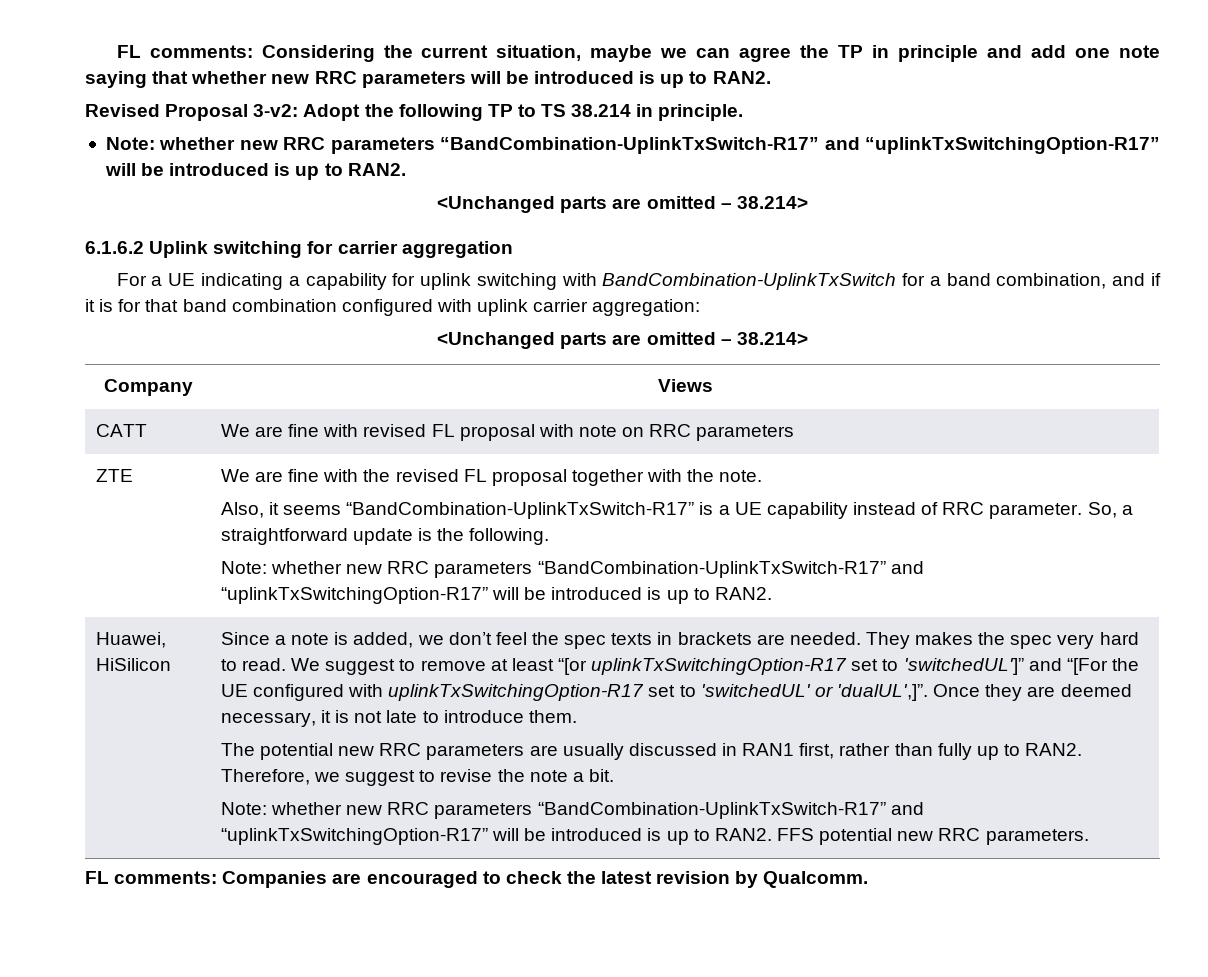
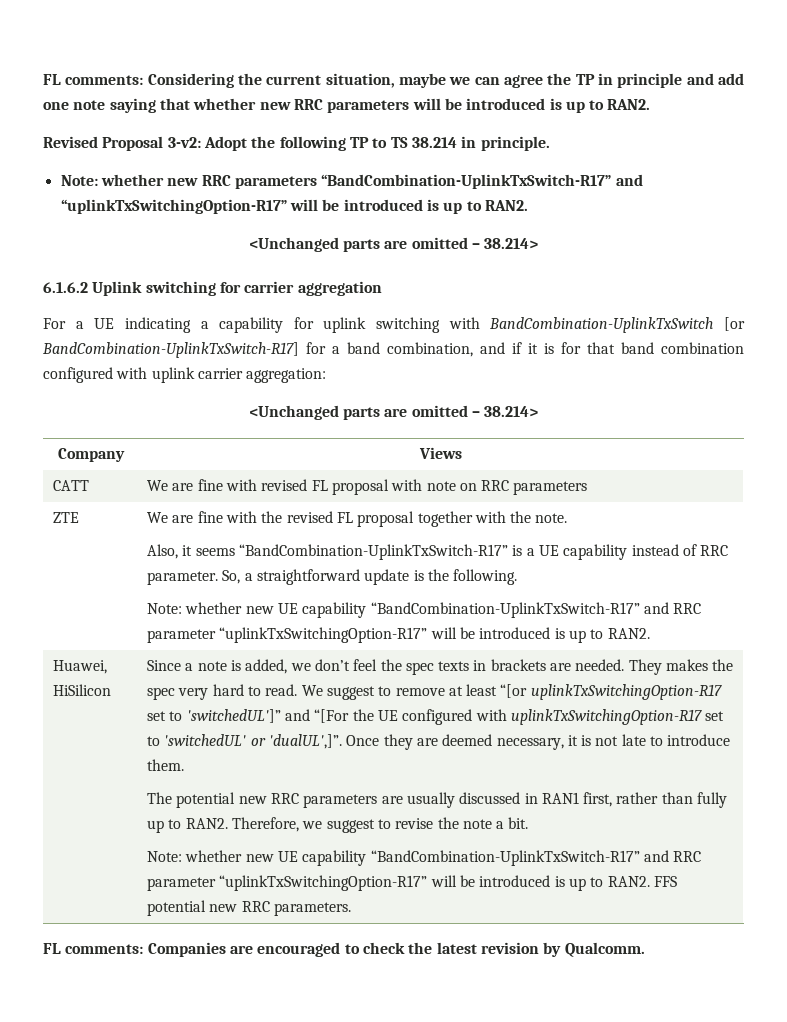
(897, 281) none -> [723,317,745,331] [42,342,299,358] [or BandCombination-UplinkTxSwitch-R17]
[387,561,924,578] RRC parameters “BandCombination-UplinkTxSwitch-R17” and -> [277,602,702,618] [146,629,216,643] UE capability “BandCombination-UplinkTxSwitch-R17” and RRC parameter
[387,802,924,819] RRC parameters “BandCombination-UplinkTxSwitch-R17” and -> [277,850,702,866] [146,877,216,891] UE capability “BandCombination-UplinkTxSwitch-R17” and RRC parameter

